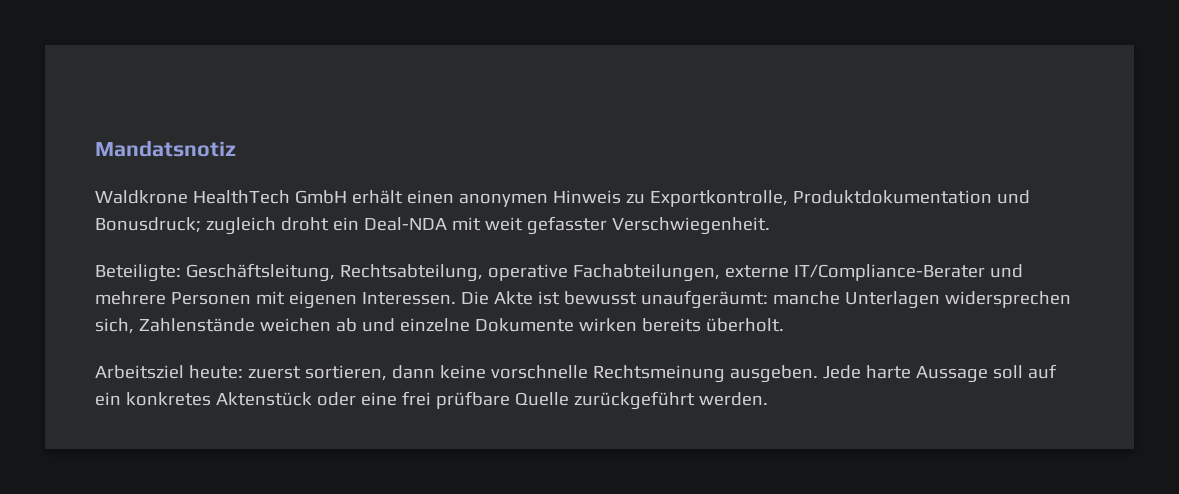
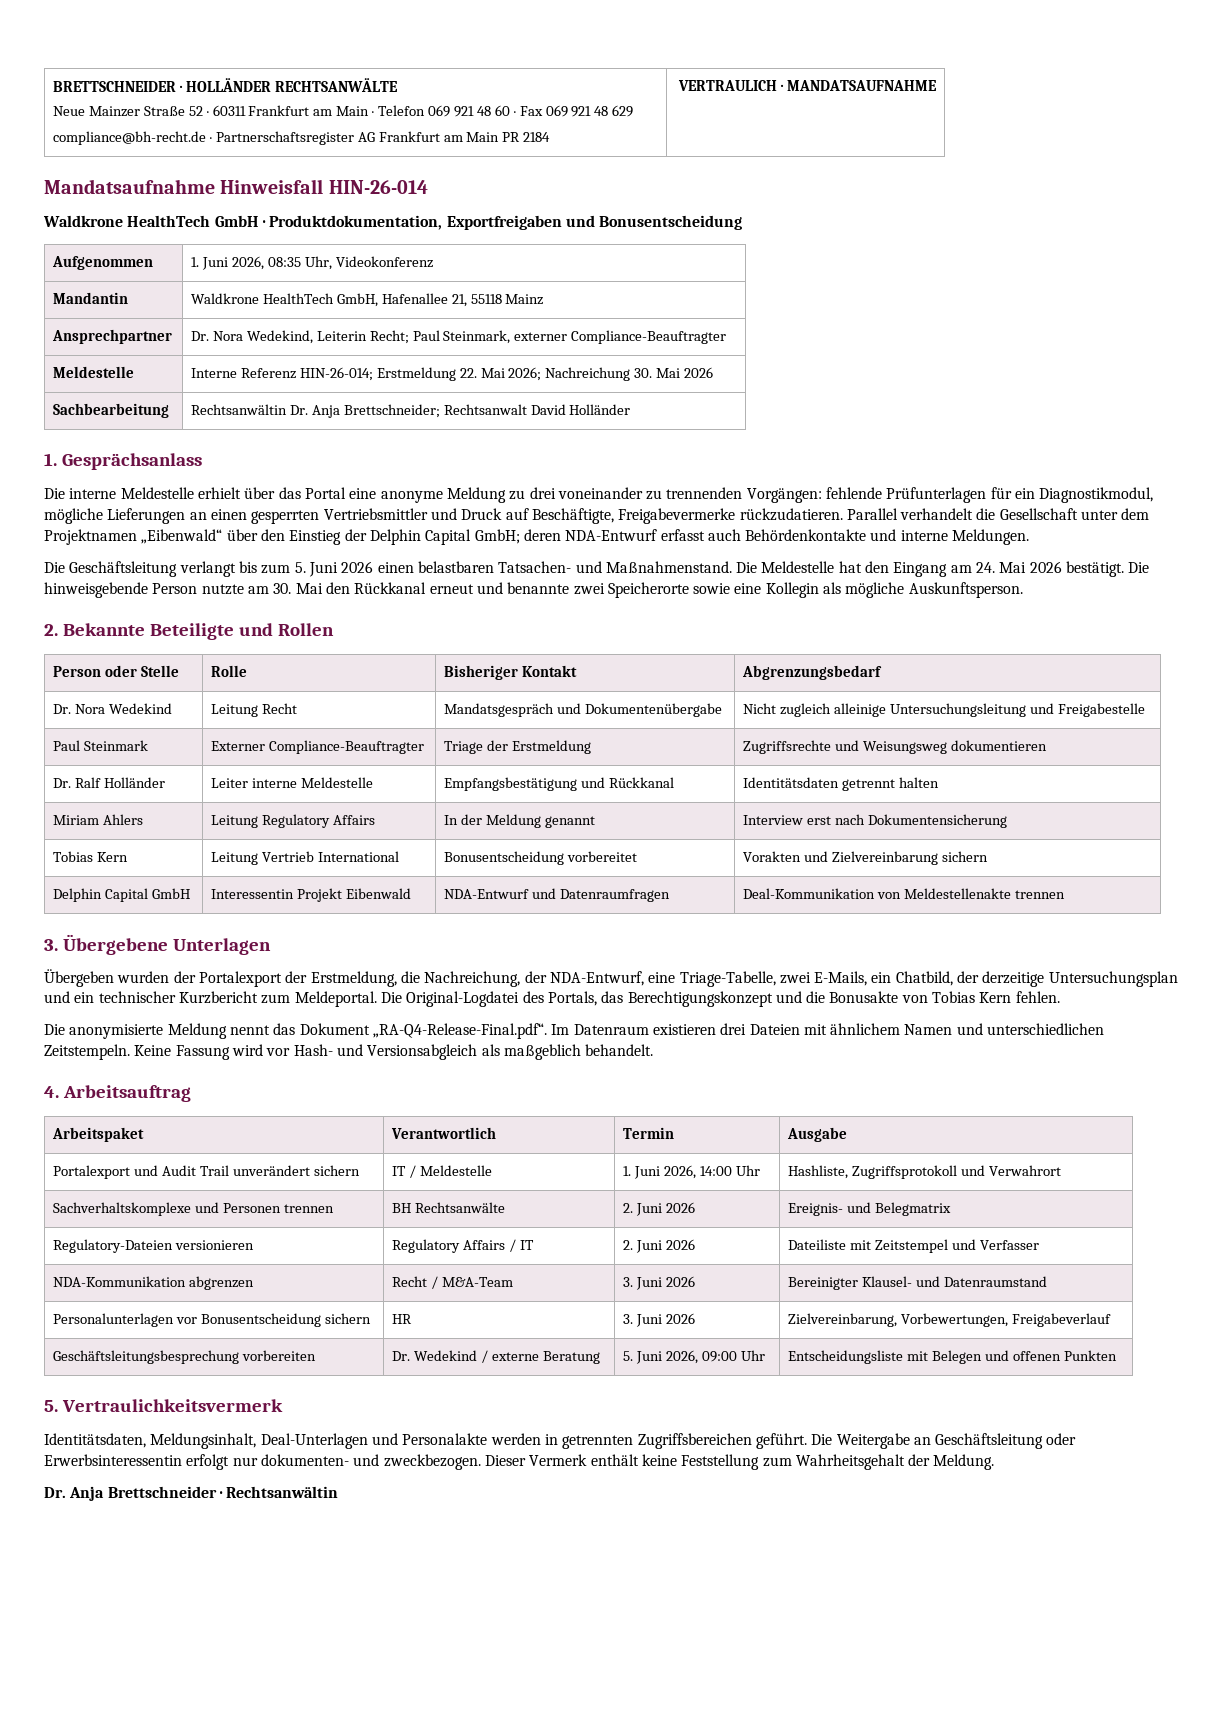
[95,140,236,157] [95,190,1030,207] [95,216,770,235] [95,263,1023,282] [95,290,1071,309] [95,318,784,334] [95,364,1057,383] [95,391,768,410] Mandatsnotiz // Waldkrone HealthTech GmbH erhält einen anonymen Hinweis zu Exportkontrolle, Produktdokumentation und Bonusdruck; zugleich droht ein Deal-NDA mit weit gefasster Verschwiegenheit. // Beteiligte: Geschäftsleitung, Rechtsabteilung, operative Fachabteilungen, externe IT/Compliance-Berater und mehrere Personen mit eigenen Interessen. Die Akte ist bewusst unaufgeräumt: manche Unterlagen widersprechen sich, Zahlenstände weichen ab und einzelne Dokumente wirken bereits überholt. // Arbeitsziel heute: zuerst sortieren, dann keine vorschnelle Rechtsmeinung ausgeben. Jede harte Aussage soll auf ein konkretes Aktenstück oder eine frei prüfbare Quelle zurückgeführt werden. -> [53,78,398,92] [53,105,634,117] [53,131,551,145] [678,80,937,91] [44,179,428,194] [43,215,743,230] [52,256,154,270] [191,256,433,270] [53,292,129,304] [191,293,544,307] [52,329,173,344] [191,330,727,344] [53,366,135,378] [191,367,714,381] [53,403,170,418] [191,404,631,418] [44,453,202,470] [44,487,1154,503] [44,508,1150,524] [44,529,1030,545] [44,561,1150,577] [44,582,1023,598] [44,623,334,640] [53,665,179,677] [211,665,248,677] [444,665,577,680] [742,665,883,680] [53,703,172,714] [211,703,297,717] [444,703,722,717] [743,703,1145,717] [53,740,148,751] [211,740,424,754] [444,740,591,754] [743,740,1047,754] [53,777,165,788] [211,777,373,788] [444,777,674,791] [743,777,939,791] [53,814,143,825] [211,814,375,828] [444,814,595,828] [743,814,1007,828] [53,851,128,862] [211,851,399,865] [444,851,637,865] [743,851,988,865] [53,888,190,902] [211,888,411,902] [444,888,670,902] [743,888,1065,899] [44,934,271,955] [44,969,1178,987] [44,991,1060,1007] [44,1023,1105,1039] [44,1044,654,1060] [44,1085,191,1102] [52,1127,145,1142] [391,1127,497,1139] [623,1127,675,1139] [787,1127,848,1142] [53,1165,360,1179] [392,1165,492,1178] [623,1165,760,1179] [788,1165,1061,1179] [53,1202,334,1216] [392,1202,505,1213] [623,1202,695,1216] [788,1202,951,1216] [53,1239,254,1253] [392,1239,534,1253] [623,1239,695,1253] [788,1239,1039,1253] [53,1276,254,1290] [392,1276,513,1289] [623,1276,695,1290] [788,1276,1047,1290] [53,1313,371,1327] [392,1314,413,1324] [623,1313,695,1327] [788,1313,1111,1327] [53,1350,316,1364] [392,1350,600,1364] [623,1350,765,1364] [788,1350,1117,1364] [44,1399,283,1412] [44,1433,1077,1449] [44,1454,995,1470] [44,1486,339,1501] BRETTSCHNEIDER · HOLLÄNDER RECHTSANWÄLTE // Neue Mainzer Straße 52 · 60311 Frankfurt am Main · Telefon 069 921 48 60 · Fax 069 921 48 629 // compliance@bh-recht.de · Partnerschaftsregister AG Frankfurt am Main PR 2184 | VERTRAULICH · MANDATSAUFNAHME // Mandatsaufnahme Hinweisfall HIN-26-014 // Waldkrone HealthTech GmbH · Produktdokumentation, Exportfreigaben und Bonusentscheidung // Aufgenommen | 1. Juni 2026, 08:35 Uhr, Videokonferenz // Mandantin | Waldkrone HealthTech GmbH, Hafenallee 21, 55118 Mainz // Ansprechpartner | Dr. Nora Wedekind, Leiterin Recht; Paul Steinmark, externer Compliance-Beauftragter // Meldestelle | Interne Referenz HIN-26-014; Erstmeldung 22. Mai 2026; Nachreichung 30. Mai 2026 // Sachbearbeitung | Rechtsanwältin Dr. Anja Brettschneider; Rechtsanwalt David Holländer // 1. Gesprächsanlass // Die interne Meldestelle erhielt über das Portal eine anonyme Meldung zu drei voneinander zu trennenden Vorgängen: fehlende Prüfunterlagen für ein Diagnostikmodul, mögliche Lieferungen an einen gesperrten Vertriebsmittler und Druck auf Beschäftigte, Freigabevermerke rückzudatieren. Parallel verhandelt die Gesellschaft unter dem Projektnamen „Eibenwald“ über den Einstieg der Delphin Capital GmbH; deren NDA-Entwurf erfasst auch Behördenkontakte und interne Meldungen. // Die Geschäftsleitung verlangt bis zum 5. Juni 2026 einen belastbaren Tatsachen- und Maßnahmenstand. Die Meldestelle hat den Eingang am 24. Mai 2026 bestätigt. Die hinweisgebende Person nutzte am 30. Mai den Rückkanal erneut und benannte zwei Speicherorte sowie eine Kollegin als mögliche Auskunftsperson. // 2. Bekannte Beteiligte und Rollen // Person oder Stelle | Rolle | Bisheriger Kontakt | Abgrenzungsbedarf // Dr. Nora Wedekind | Leitung Recht | Mandatsgespräch und Dokumentenübergabe | Nicht zugleich alleinige Untersuchungsleitung und Freigabestelle // Paul Steinmark | Externer Compliance-Beauftragter | Triage der Erstmeldung | Zugriffsrechte und Weisungsweg dokumentieren // Dr. Ralf Holländer | Leiter interne Meldestelle | Empfangsbestätigung und Rückkanal | Identitätsdaten getrennt halten // Miriam Ahlers | Leitung Regulatory Affairs | In der Meldung genannt | Interview erst nach Dokumentensicherung // Tobias Kern | Leitung Vertrieb International | Bonusentscheidung vorbereitet | Vorakten und Zielvereinbarung sichern // Delphin Capital GmbH | Interessentin Projekt Eibenwald | NDA-Entwurf und Datenraumfragen | Deal-Kommunikation von Meldestellenakte trennen // 3. Übergebene Unterlagen // Übergeben wurden der Portalexport der Erstmeldung, die Nachreichung, der NDA-Entwurf, eine Triage-Tabelle, zwei E-Mails, ein Chatbild, der derzeitige Untersuchungsplan und ein technischer Kurzbericht zum Meldeportal. Die Original-Logdatei des Portals, das Berechtigungskonzept und die Bonusakte von Tobias Kern fehlen. // Die anonymisierte Meldung nennt das Dokument „RA-Q4-Release-Final.pdf“. Im Datenraum existieren drei Dateien mit ähnlichem Namen und unterschiedlichen Zeitstempeln. Keine Fassung wird vor Hash- und Versionsabgleich als maßgeblich behandelt. // 4. Arbeitsauftrag // Arbeitspaket | Verantwortlich | Termin | Ausgabe // Portalexport und Audit Trail unverändert sichern | IT / Meldestelle | 1. Juni 2026, 14:00 Uhr | Hashliste, Zugriffsprotokoll und Verwahrort // Sachverhaltskomplexe und Personen trennen | BH Rechtsanwälte | 2. Juni 2026 | Ereignis- und Belegmatrix // Regulatory-Dateien versionieren | Regulatory Affairs / IT | 2. Juni 2026 | Dateiliste mit Zeitstempel und Verfasser // NDA-Kommunikation abgrenzen | Recht / M&A-Team | 3. Juni 2026 | Bereinigter Klausel- und Datenraumstand // Personalunterlagen vor Bonusentscheidung sichern | HR | 3. Juni 2026 | Zielvereinbarung, Vorbewertungen, Freigabeverlauf // Geschäftsleitungsbesprechung vorbereiten | Dr. Wedekind / externe Beratung | 5. Juni 2026, 09:00 Uhr | Entscheidungsliste mit Belegen und offenen Punkten // 5. Vertraulichkeitsvermerk // Identitätsdaten, Meldungsinhalt, Deal-Unterlagen und Personalakte werden in getrennten Zugriffsbereichen geführt. Die Weitergabe an Geschäftsleitung oder Erwerbsinteressentin erfolgt nur dokumenten- und zweckbezogen. Dieser Vermerk enthält keine Feststellung zum Wahrheitsgehalt der Meldung. // Dr. Anja Brettschneider · Rechtsanwältin

